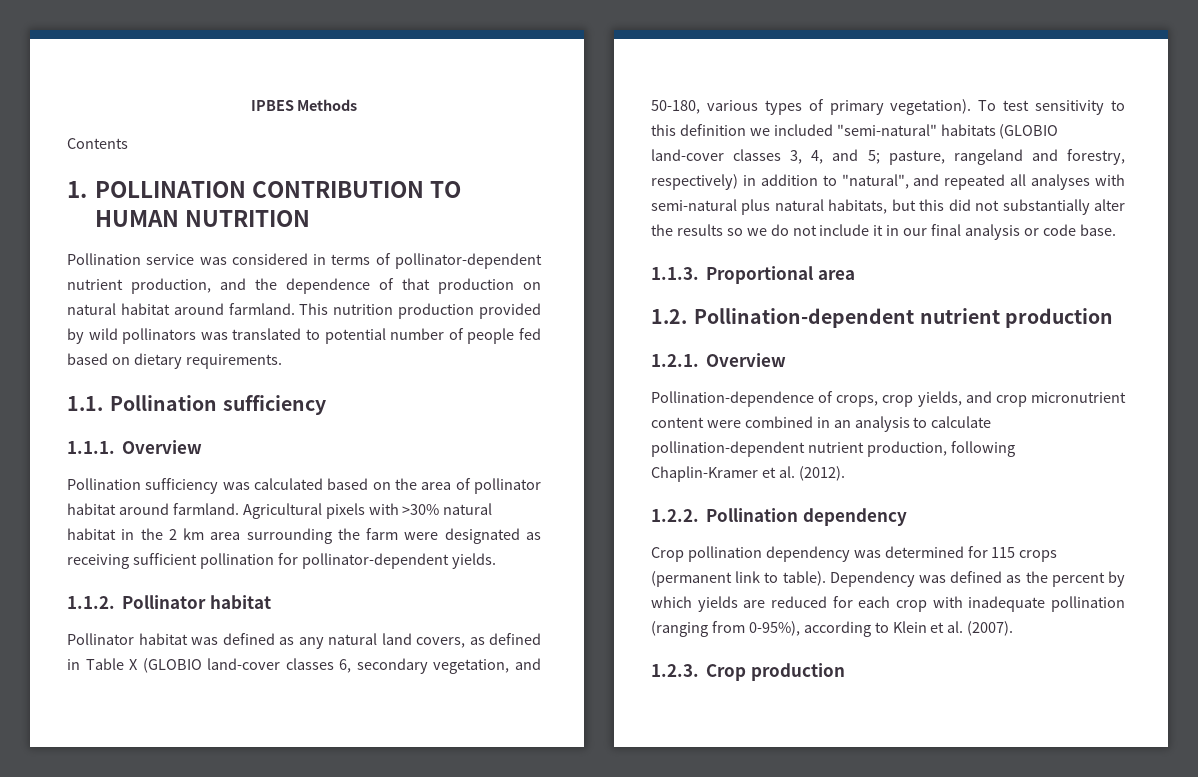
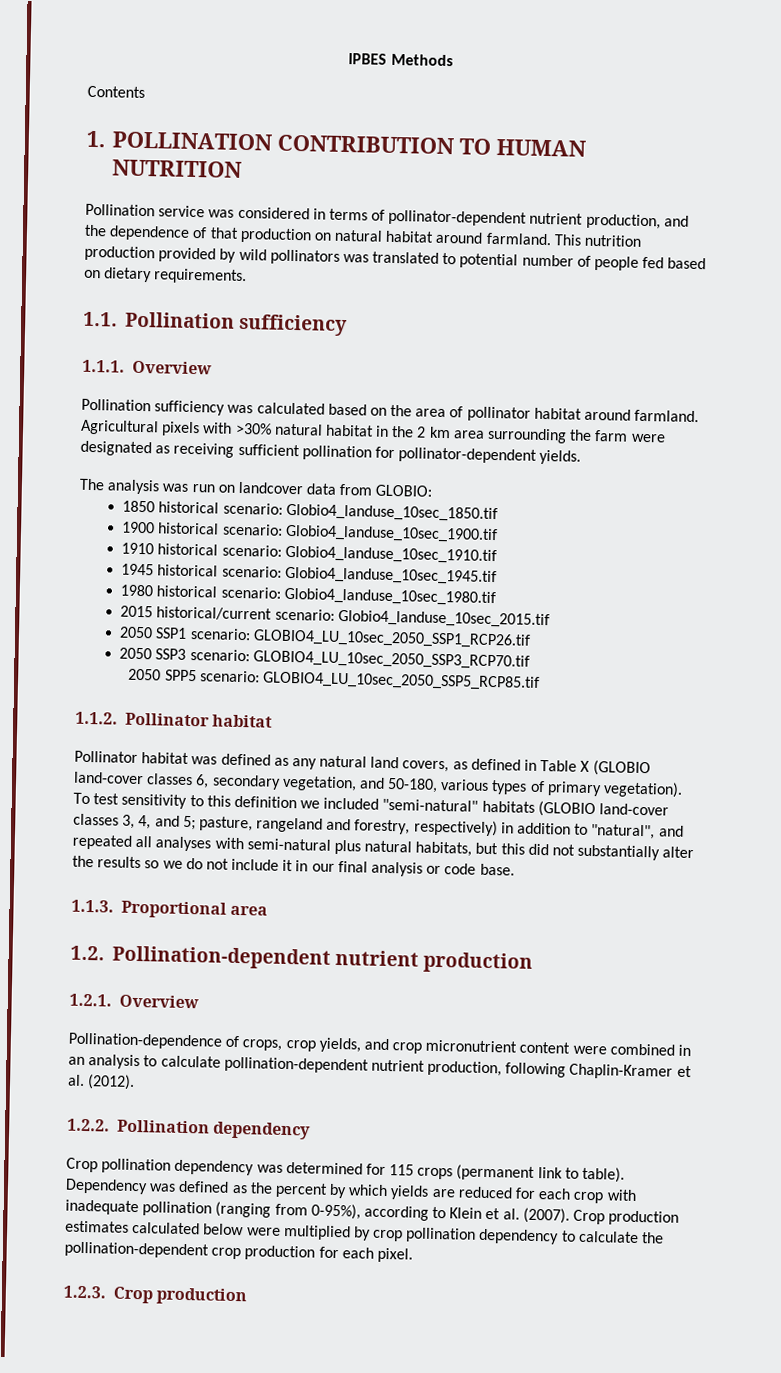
(496, 561) none -> [79,478,434,497] [122,500,498,523] [122,521,498,544] [121,542,497,565] [121,563,497,586] [120,584,496,607] [120,605,550,629] [119,626,531,649] [119,647,530,670] [128,668,541,691] // The analysis was run on landcover data from GLOBIO: // 1850 historical scenario: Globio4_landuse_10sec_1850.tif // 1900 historical scenario: Globio4_landuse_10sec_1900.tif // 1910 historical scenario: Globio4_landuse_10sec_1910.tif // 1945 historical scenario: Globio4_landuse_10sec_1945.tif // 1980 historical scenario: Globio4_landuse_10sec_1980.tif // 2015 historical/current scenario: Globio4_landuse_10sec_2015.tif // 2050 SSP1 scenario: GLOBIO4_LU_10sec_2050_SSP1_RCP26.tif // 2050 SSP3 scenario: GLOBIO4_LU_10sec_2050_SSP3_RCP70.tif // 2050 SPP5 scenario: GLOBIO4_LU_10sec_2050_SSP5_RCP85.tif
(1014, 628) none -> [573,1209,680,1226] [65,1220,665,1245] [64,1241,413,1263] Crop production estimates calculated below were multiplied by crop pollination dependency to calculate the pollination-dependent crop production for each pixel.

